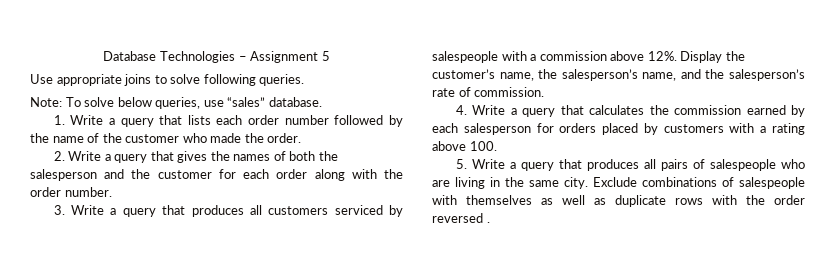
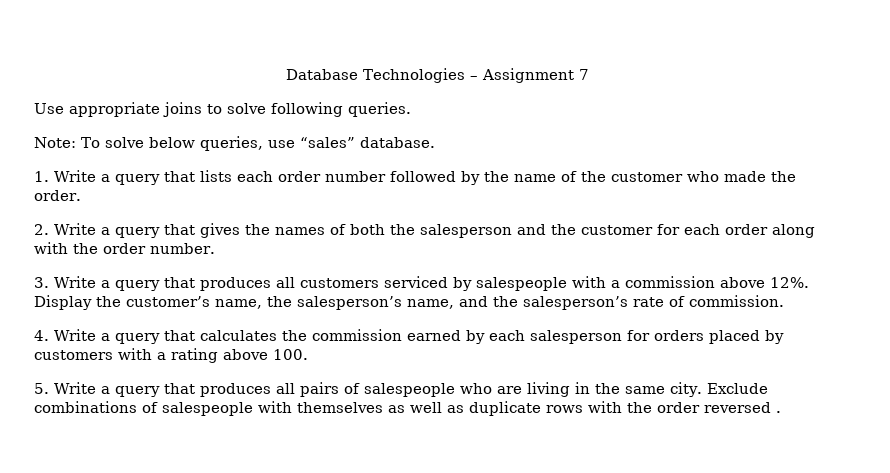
[321,51,330,61] 5 -> [578,69,589,80] 7

